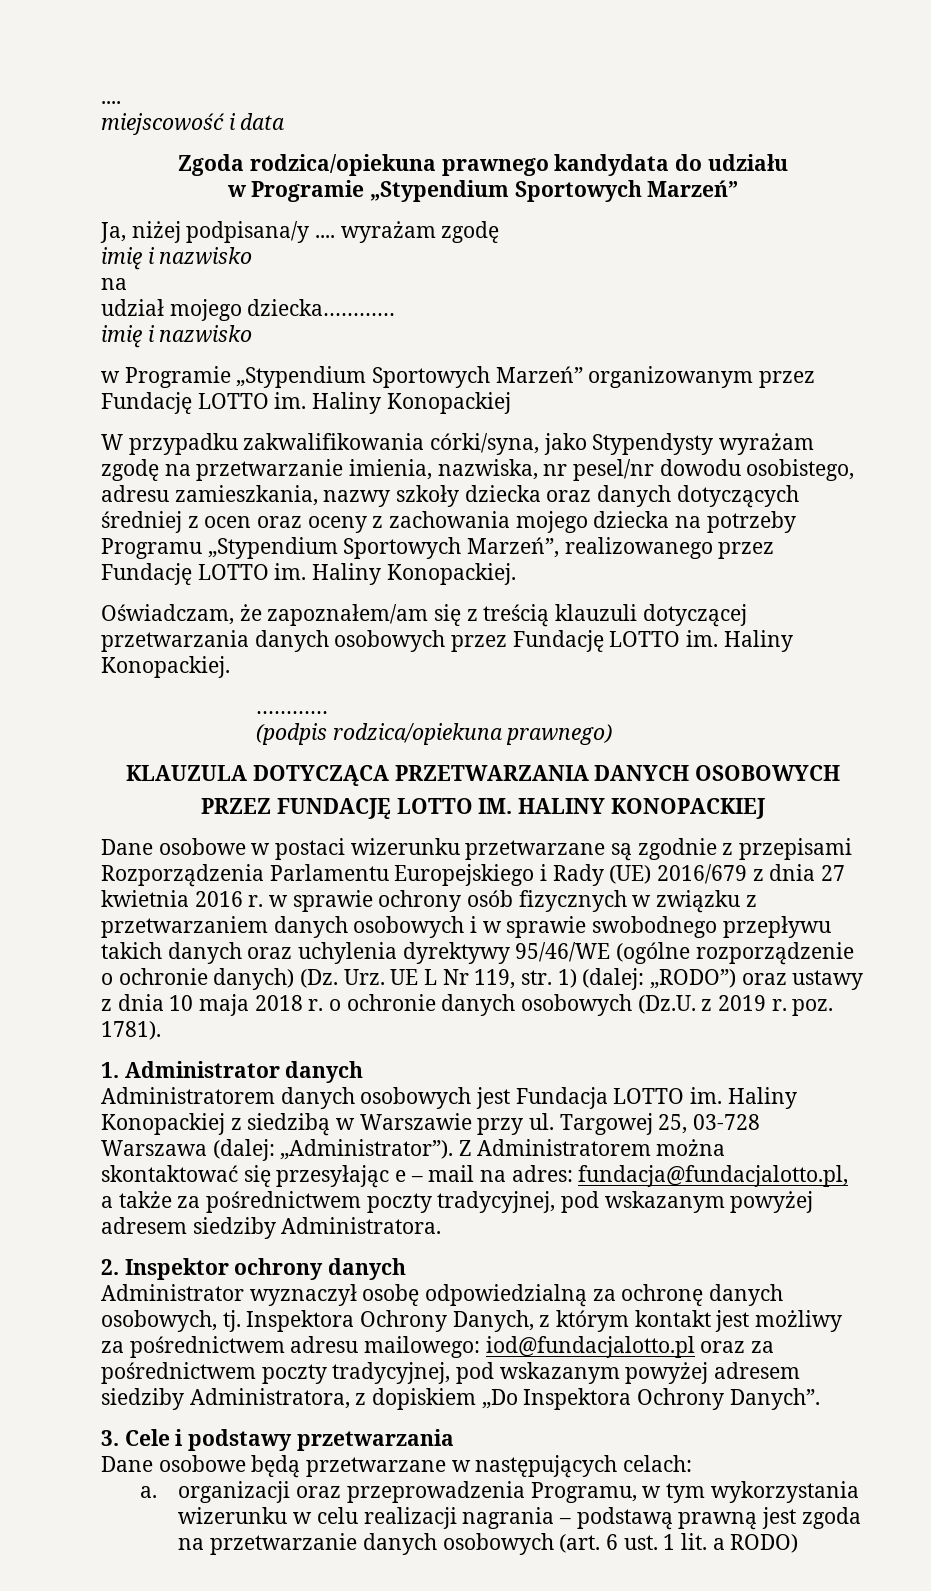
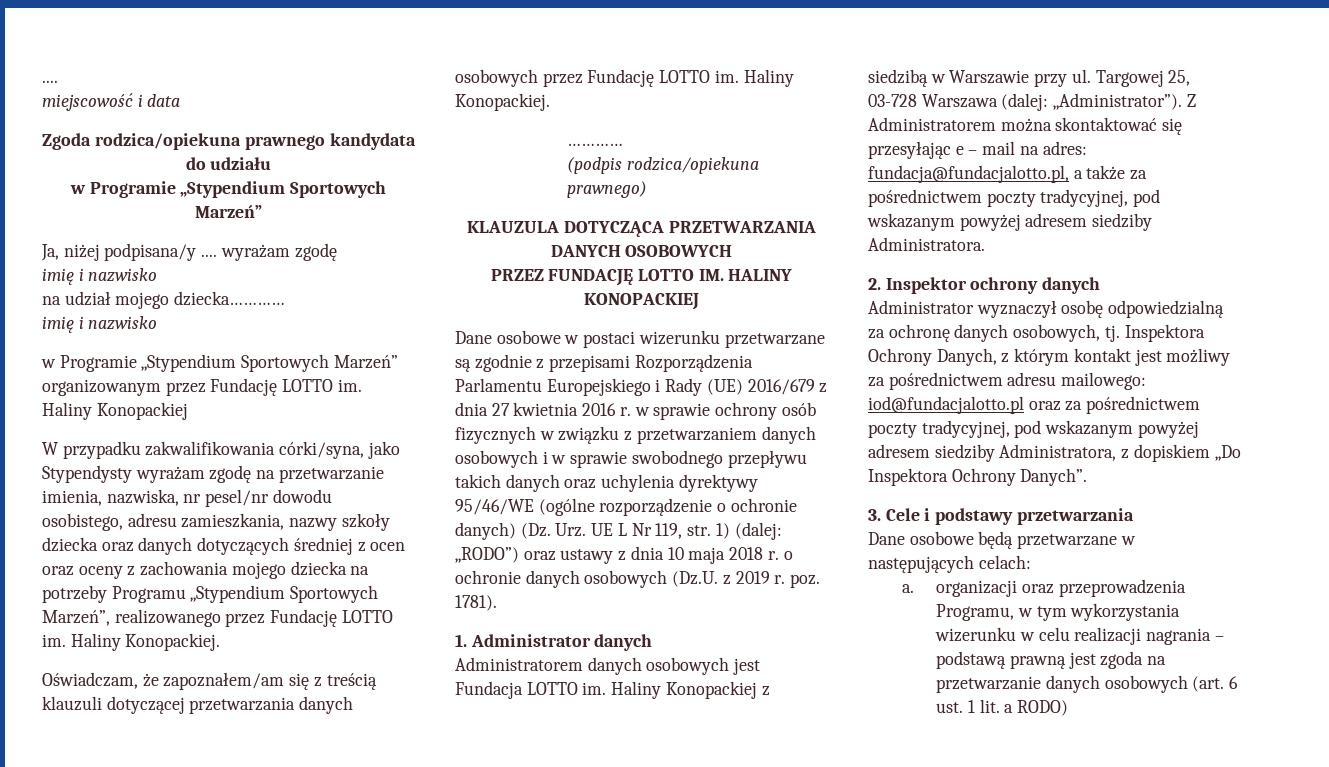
(127, 284) // -> (61, 300) none

